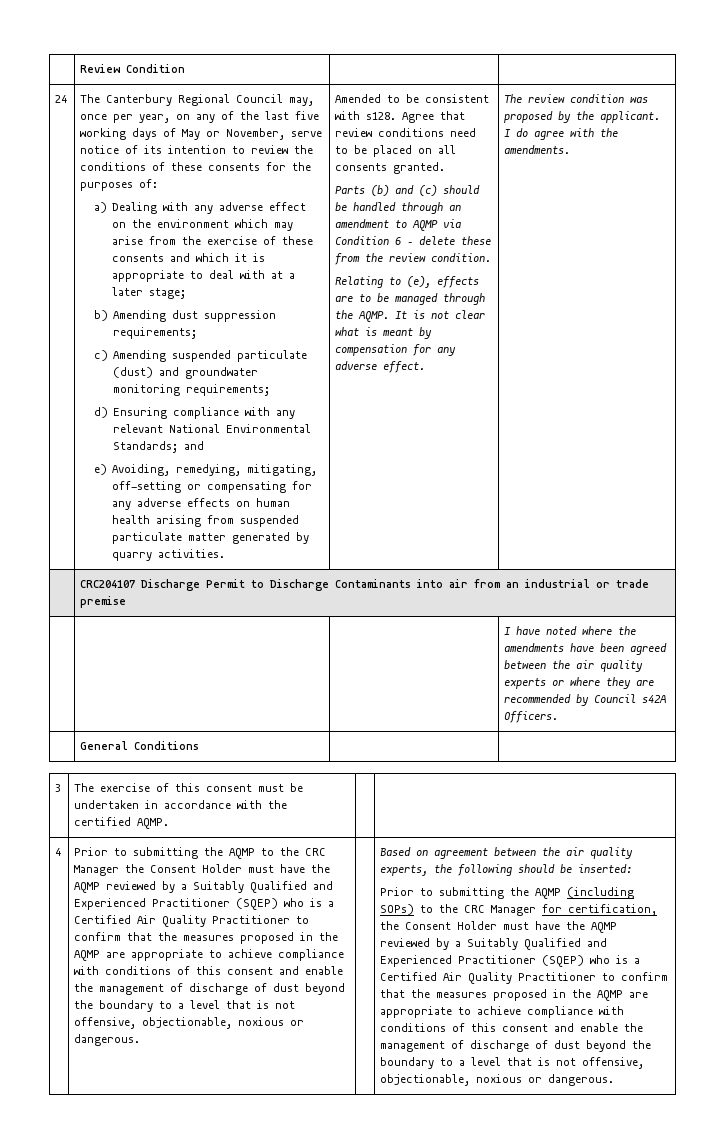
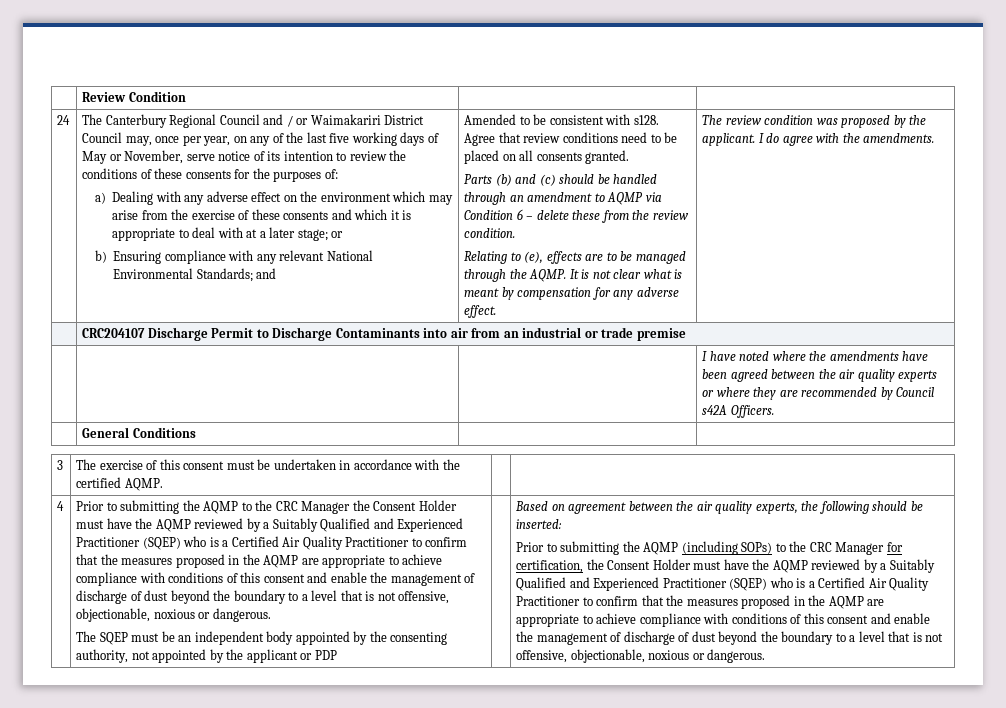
(284, 98) none -> [263,114,425,127] [82,132,123,143] and / or Waimakariri District Council
[93,310,277,322] [113,327,198,339] [93,350,308,362] [113,367,259,379] [113,384,271,396] [93,407,108,418] // b) Amending dust suppression requirements; // c) Amending suspended particulate (dust) and groundwater monitoring requirements; // d) -> [331,231,344,238] [94,250,107,263] or // b)
[93,464,318,476] [112,481,313,493] [112,498,291,510] [112,515,300,527] [112,532,310,544] [112,549,226,561] // e) Avoiding, remedying, mitigating, off-setting or compensating for any adverse effects on human health arising from suspended particulate matter generated by quarry activities. -> (277, 273) none
(141, 1040) none -> [76,631,448,645] [76,649,337,663] // The SQEP must be an independent body appointed by the consenting authority, not appointed by the applicant or PDP

